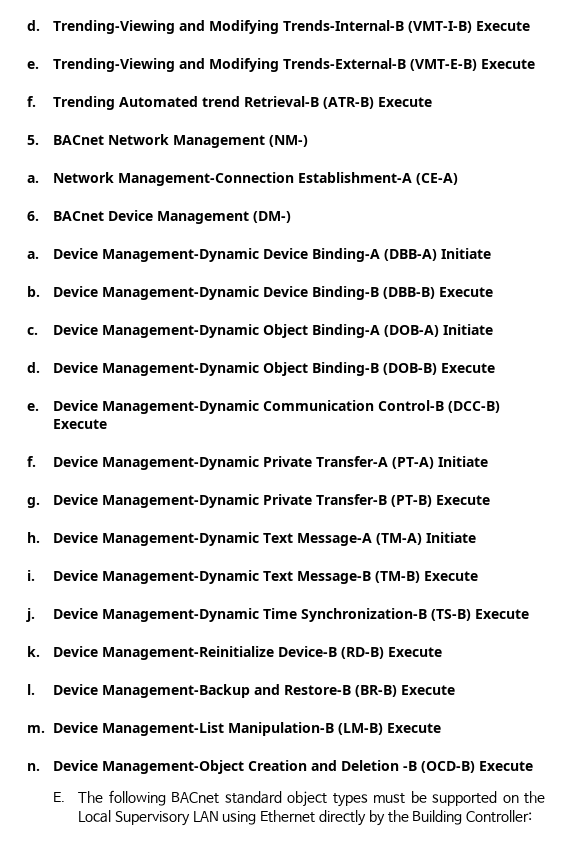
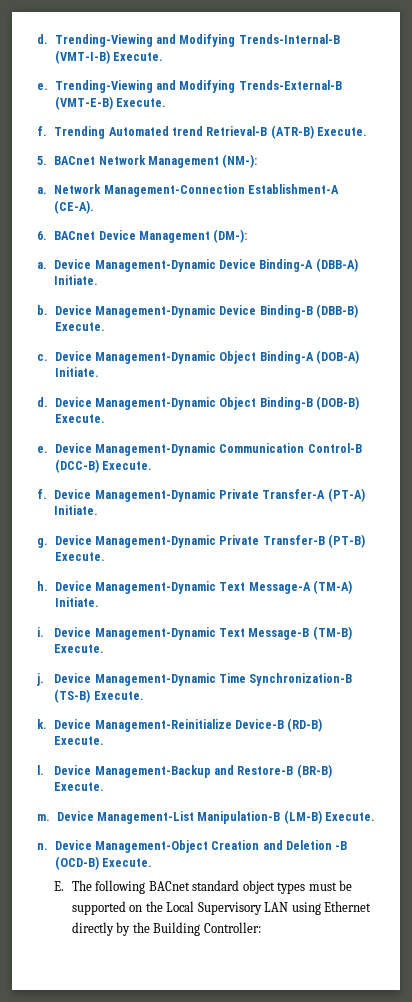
[475,21,530,31] Execute -> [112,52,163,61] Execute.
[480,59,535,69] Execute -> [115,98,166,107] Execute.
[377,97,432,107] Execute -> [317,127,368,136] Execute.
[268,135,308,147] (NM-) -> [222,154,258,168] (NM-):
[415,173,458,185] (CE-A) -> [54,200,95,214] (CE-A).
[252,211,291,223] (DM-) -> [213,229,248,243] (DM-):
[440,248,491,259] Initiate -> [54,275,99,285] Initiate.
[438,287,493,297] Execute -> [54,322,105,331] Execute.
[442,324,493,335] Initiate -> [54,367,99,377] Initiate.
[440,363,495,373] Execute -> [54,414,105,423] Execute.
[52,419,107,429] Execute -> [101,461,152,470] Execute.
[437,456,488,467] Initiate -> [54,505,99,515] Initiate.
[435,495,490,505] Execute -> [54,552,105,561] Execute.
[425,532,476,543] Initiate -> [54,597,99,607] Initiate.
[423,571,478,581] Execute -> [54,644,105,653] Execute.
[474,609,529,619] Execute -> [93,691,144,700] Execute.
[387,647,442,657] Execute -> [54,736,105,745] Execute.
[400,685,455,695] Execute -> [54,782,105,791] Execute.
[386,723,441,733] Execute -> [325,812,375,821] Execute.
[478,761,533,771] Execute -> [101,858,152,867] Execute.

